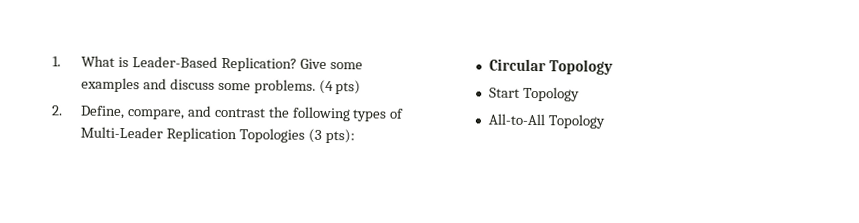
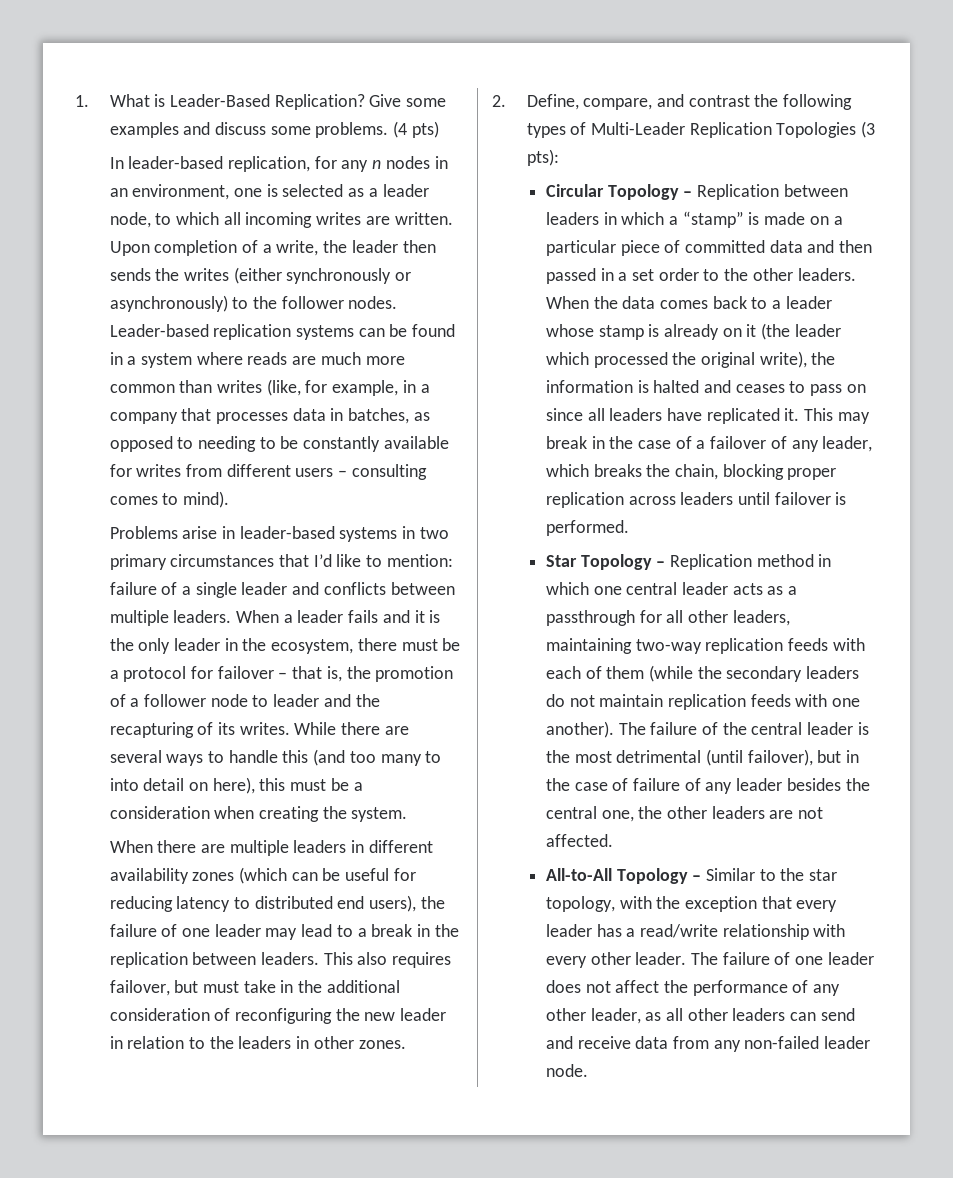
(362, 87) none -> [109,156,448,172] [109,184,429,200] [109,212,453,228] [109,240,436,256] [109,267,412,284] [109,295,398,312] [109,324,456,340] [109,352,405,368] [109,379,430,396] [109,408,430,424] [109,436,449,452] [109,464,427,480] [109,491,229,508] [109,526,449,542] [109,554,453,570] [109,582,455,598] [109,610,441,626] [109,638,461,654] [109,666,454,682] [109,694,380,707] [109,722,409,738] [109,749,442,766] [109,777,363,794] [109,806,408,822] [109,840,433,856] [109,867,416,884] [109,895,445,912] [109,924,459,940] [109,952,452,968] [109,980,400,996] [109,1008,447,1024] [109,1036,406,1049] // In leader-based replication, for any n nodes in an environment, one is selected as a leader node, to which all incoming writes are written. Upon completion of a write, the leader then sends the writes (either synchronously or asynchronously) to the follower nodes. Leader-based replication systems can be found in a system where reads are much more common than writes (like, for example, in a company that processes data in batches, as opposed to needing to be constantly available for writes from different users – consulting comes to mind). // Problems arise in leader-based systems in two primary circumstances that I’d like to mention: failure of a single leader and conflicts between multiple leaders. When a leader fails and it is the only leader in the ecosystem, there must be a protocol for failover – that is, the promotion of a follower node to leader and the recapturing of its writes. While there are several ways to handle this (and too many to into detail on here), this must be a consideration when creating the system. // When there are multiple leaders in different availability zones (which can be useful for reducing latency to distributed end users), the failure of one leader may lead to a break in the replication between leaders. This also requires failover, but must take in the additional consideration of reconfiguring the new leader in relation to the leaders in other zones.
[488,86,580,102] [487,113,605,129] // Start Topology // All-to-All Topology -> [683,184,848,200] [545,211,843,228] [545,240,873,256] [545,268,856,284] [545,296,832,309] [545,323,841,340] [545,351,836,368] [545,380,866,396] [545,408,870,424] [545,436,873,452] [545,464,837,480] [545,492,847,508] [545,520,629,536] [545,554,832,570] [545,582,798,595] [545,610,790,626] [545,638,865,654] [545,665,860,682] [545,694,861,710] [545,721,869,738] [545,749,860,766] [545,778,870,794] [545,806,824,822] [545,834,613,847] [545,868,838,884] [545,896,838,912] [545,924,846,940] [545,952,874,968] [545,980,841,996] [545,1008,855,1024] [545,1036,871,1052] [545,1064,588,1077] – Replication between leaders in which a “stamp” is made on a particular piece of committed data and then passed in a set order to the other leaders. When the data comes back to a leader whose stamp is already on it (the leader which processed the original write), the information is halted and ceases to pass on since all leaders have replicated it. This may break in the case of a failover of any leader, which breaks the chain, blocking proper replication across leaders until failover is performed. // Star Topology – Replication method in which one central leader acts as a passthrough for all other leaders, maintaining two-way replication feeds with each of them (while the secondary leaders do not maintain replication feeds with one another). The failure of the central leader is the most detrimental (until failover), but in the case of failure of any leader besides the central one, the other leaders are not affected. // All-to-All Topology – Similar to the star topology, with the exception that every leader has a read/write relationship with every other leader. The failure of one leader does not affect the performance of any other leader, as all other leaders can send and receive data from any non-failed leader node.

